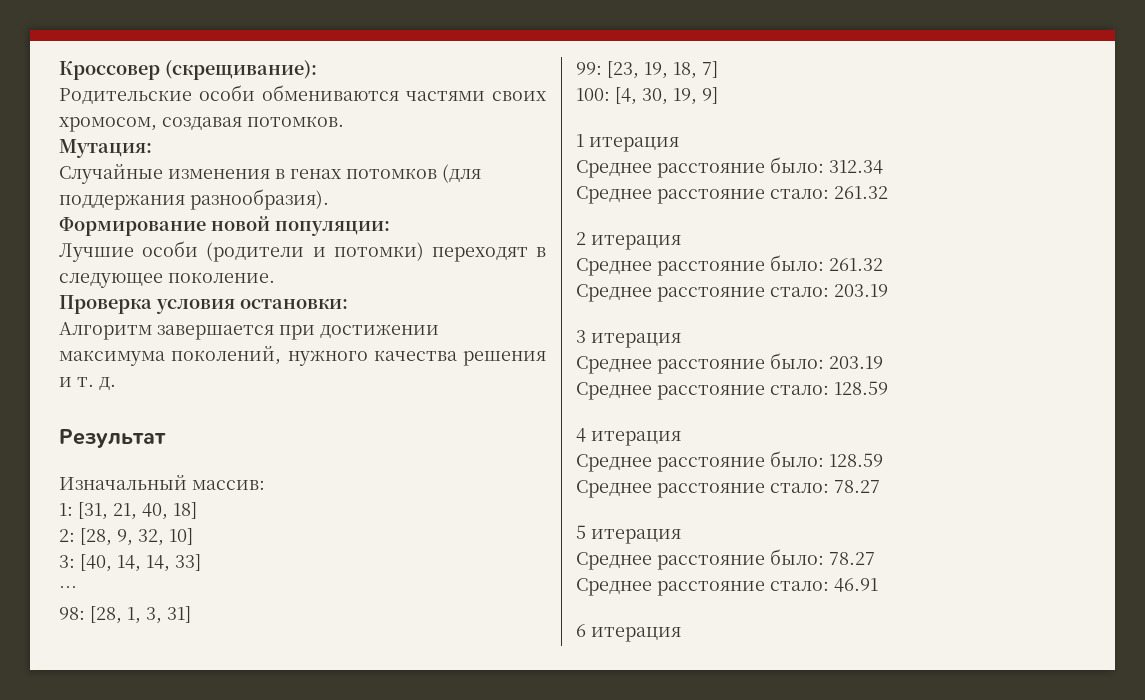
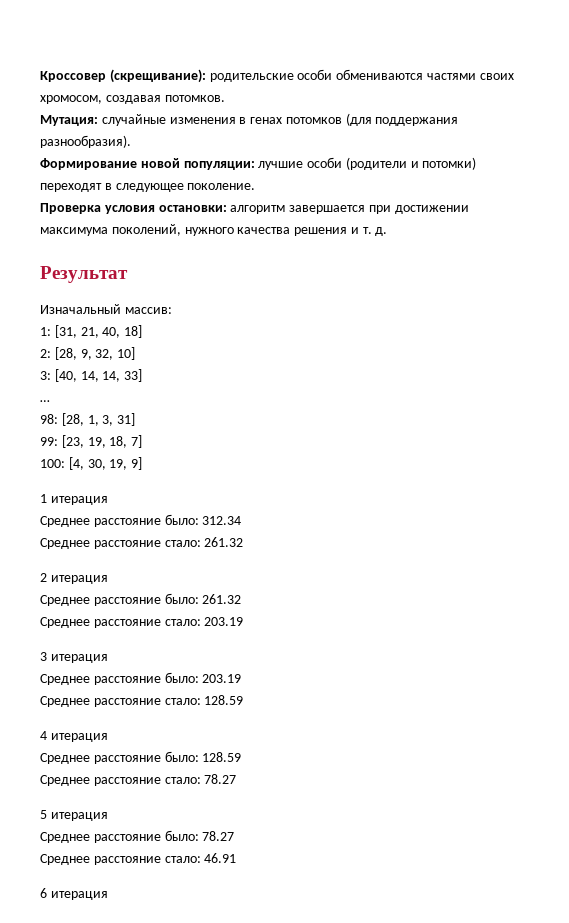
[59,88,192,104] // Родительские -> [209,73,294,82] родительские
[59,164,163,184] // Случайные -> [101,114,166,126] случайные
[59,243,134,262] // Лучшие -> [258,161,304,170] лучшие
[59,322,152,340] // Алгоритм -> [230,205,286,214] алгоритм

